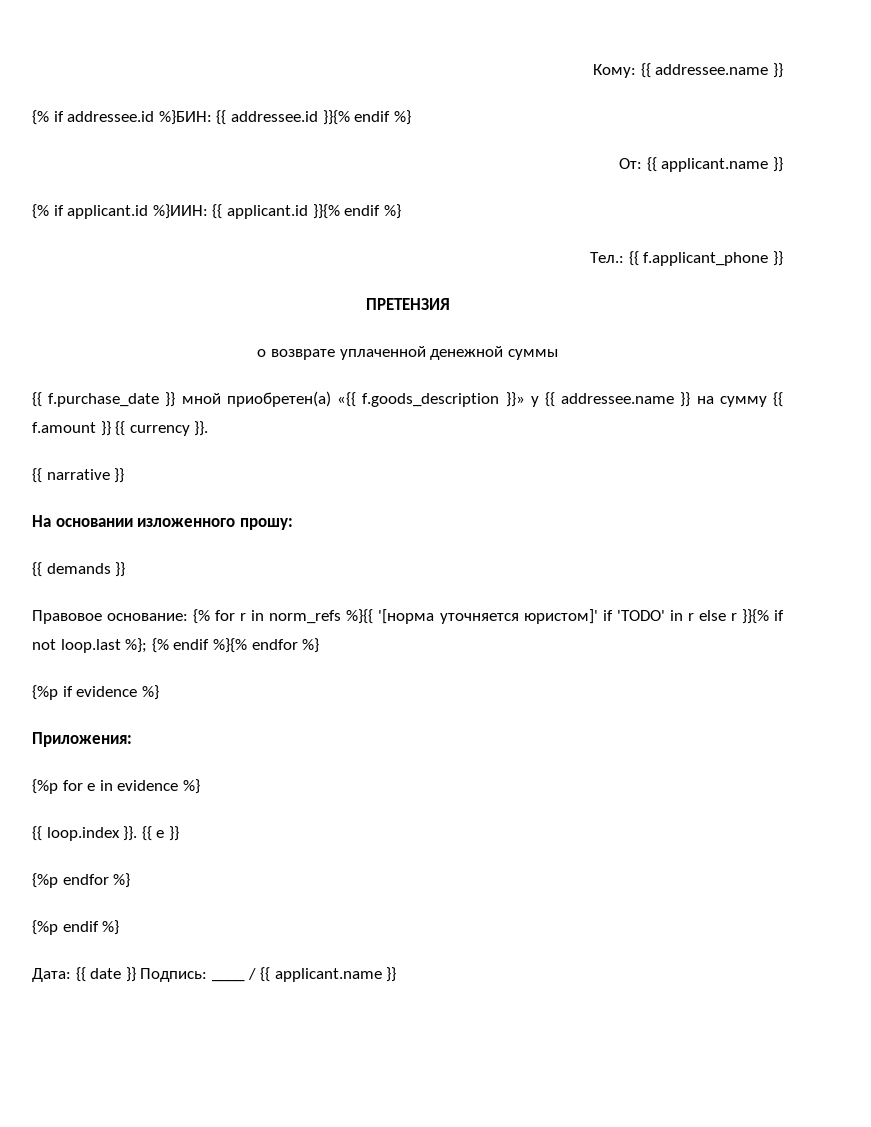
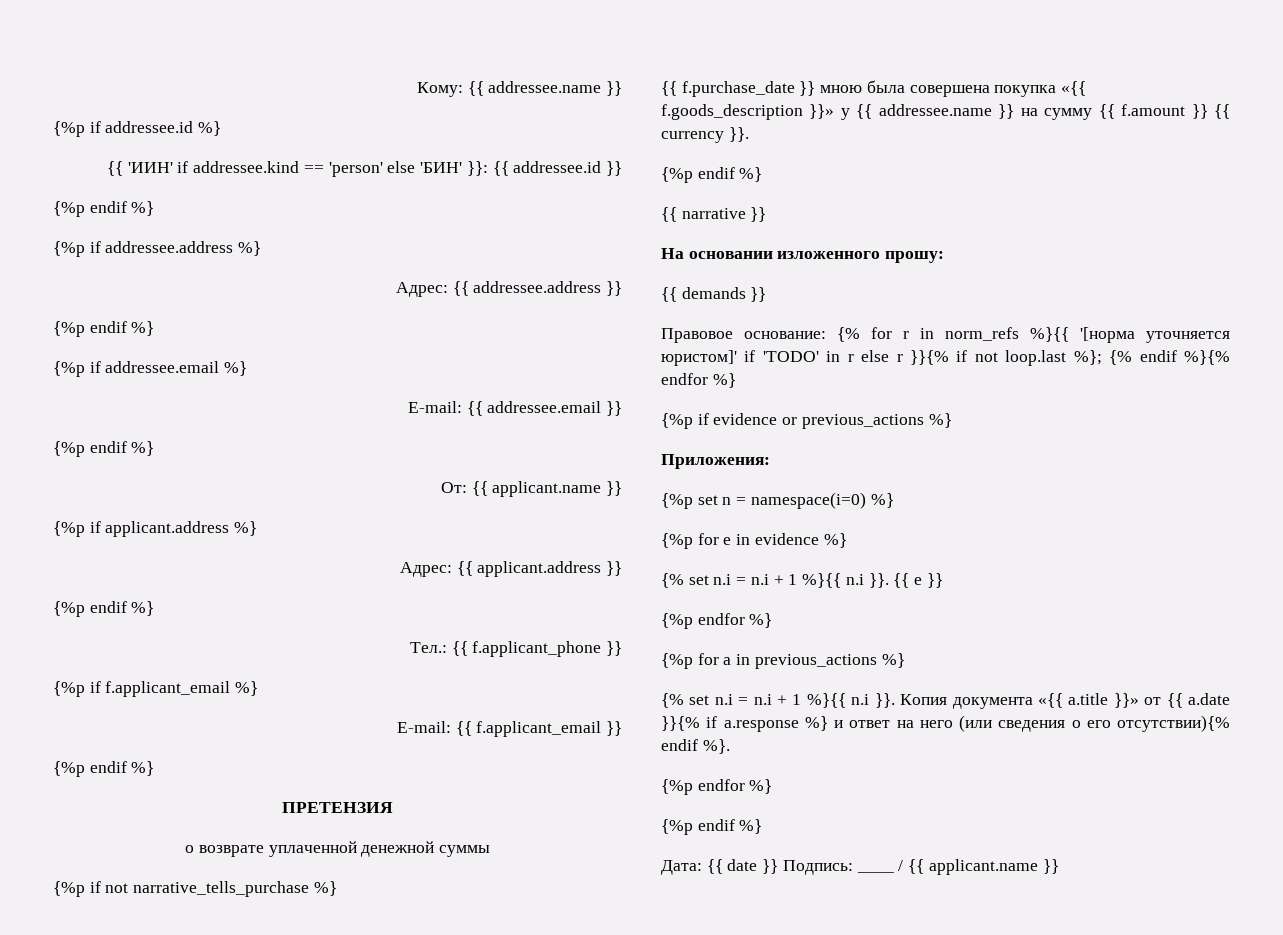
[32,110,49,125] {% -> [53,121,85,137] {%p
[158,110,350,125] %}БИН: {{ addressee.id }}{% -> [198,121,222,136] [107,161,623,177] [53,201,155,217] [53,241,262,257] [395,281,623,297] [53,321,155,337] [53,361,248,377] [407,401,623,416] [53,441,85,457] %} // {{ 'ИИН' if addressee.kind == 'person' else 'БИН' }}: {{ addressee.id }} // {%p endif %} // {%p if addressee.address %} // Адрес: {{ addressee.address }} // {%p endif %} // {%p if addressee.email %} // E-mail: {{ addressee.email }} // {%p
[32,204,340,219] {% if applicant.id %}ИИН: {{ applicant.id }}{% -> [53,521,258,537] [399,561,623,577] [53,601,85,617] {%p if applicant.address %} // Адрес: {{ applicant.address }} // {%p
(784, 258) none -> [53,681,259,697] [396,721,623,737] [53,761,155,777] // {%p if f.applicant_email %} // E-mail: {{ f.applicant_email }} // {%p endif %}
(558, 354) none -> [53,881,337,897] // {%p if not narrative_tells_purchase %}
[181,391,331,407] мной приобретен(а) -> [820,80,1057,97] мною была совершена покупка
(209, 428) none -> [661,167,763,183] // {%p endif %}
(138, 691) none -> [782,414,924,429] or previous_actions
(132, 739) none -> [661,492,894,509] // {%p set n = namespace(i=0) %}
[32,826,120,841] {{ loop.index -> [661,573,864,588] {% set n.i = n.i + 1 %}{{ n.i
(131, 880) none -> [661,653,905,669] [661,693,1230,709] [661,715,1230,732] [661,739,730,754] [661,779,773,795] // {%p for a in previous_actions %} // {% set n.i = n.i + 1 %}{{ n.i }}. Копия документа «{{ a.title }}» от {{ a.date }}{% if a.response %} и ответ на него (или сведения о его отсутствии){% endif %}. // {%p endfor %}

